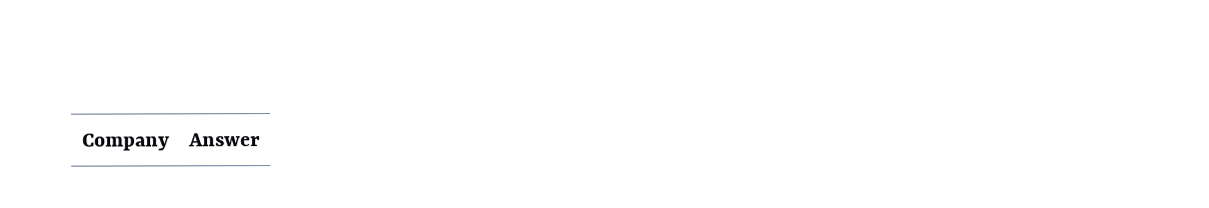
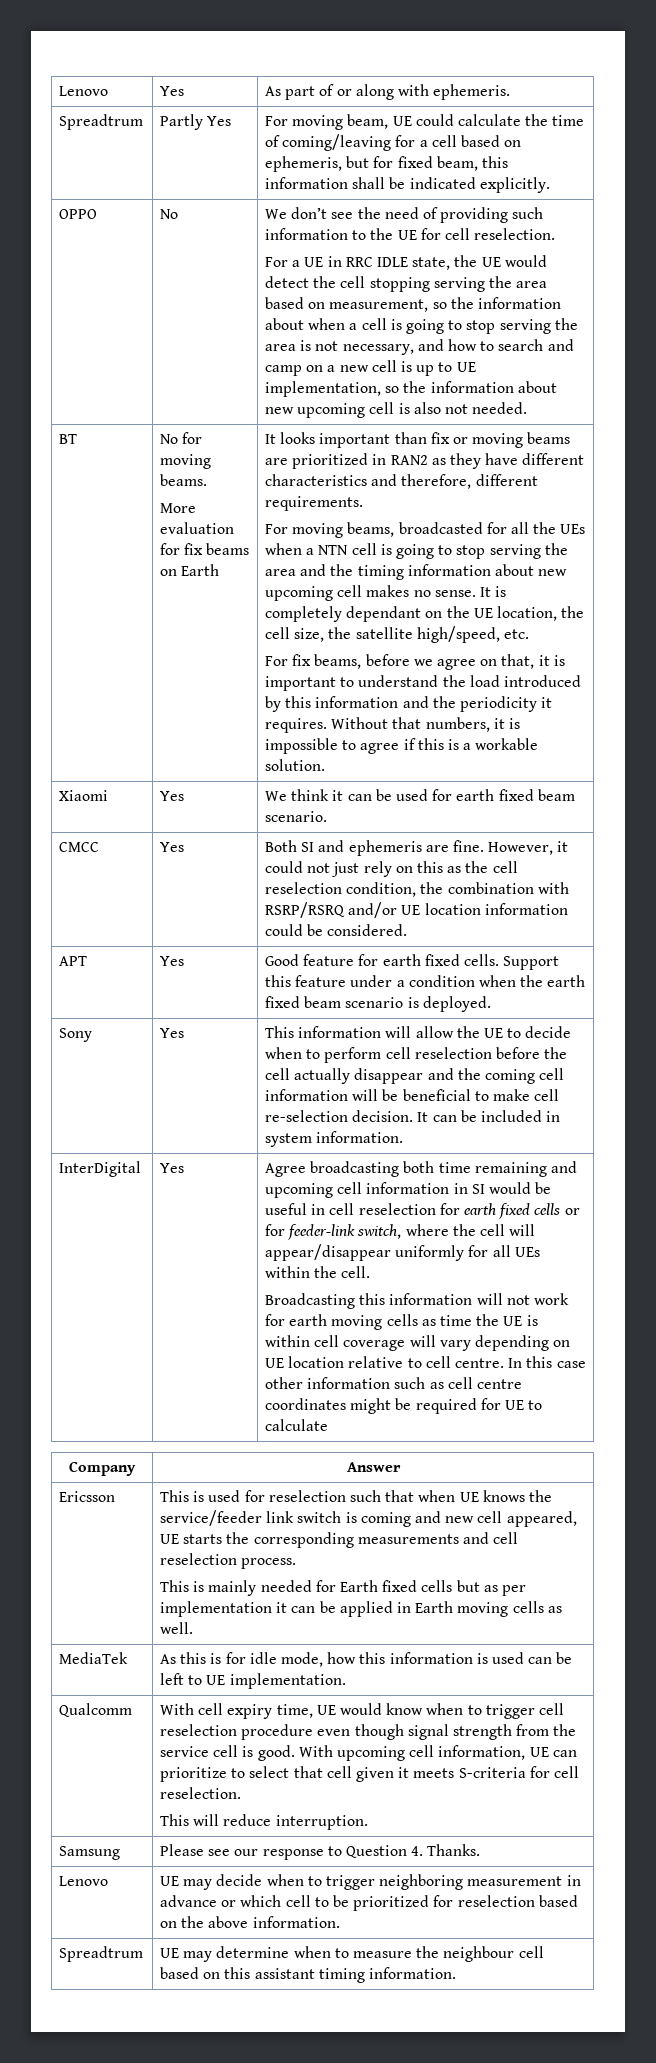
[81,133,170,151] [188,133,261,147] Company | Answer -> [59,86,109,96] [160,86,185,96] [265,84,511,100] [59,114,144,130] [160,114,232,130] [265,114,585,130] [265,134,522,151] [265,156,508,172] [265,177,550,193] [59,209,98,219] [160,209,179,219] [265,207,544,223] [265,228,556,240] [265,255,547,270] [265,276,548,292] [265,297,561,312] [265,318,578,334] [265,339,574,355] [265,360,476,376] [265,381,557,397] [265,402,528,418] [59,434,78,444] [160,432,203,444] [160,454,212,469] [160,474,208,486] [160,503,197,513] [160,522,235,534] [160,543,250,555] [160,564,220,576] [265,432,571,448] [265,453,585,469] [265,474,538,489] [265,496,364,511] [265,522,586,538] [265,543,568,559] [265,564,568,580] [265,585,507,601] [265,606,585,622] [265,626,529,643] [265,654,565,670] [265,675,581,691] [265,696,553,712] [265,717,520,733] [265,738,539,754] [265,759,326,771] [59,790,109,801] [160,791,185,801] [265,789,575,801] [265,811,328,822] [59,842,100,852] [160,842,185,852] [265,840,569,856] [265,861,518,877] [265,882,569,897] [265,902,568,918] [265,924,408,936] [59,956,88,966] [160,956,185,966] [265,954,560,970] [265,975,586,987] [265,996,491,1012] [59,1028,93,1042] [160,1028,185,1038] [265,1026,572,1038] [265,1047,568,1063] [265,1068,565,1084] [265,1089,560,1101] [265,1110,561,1122] [265,1131,404,1147] [59,1161,142,1177] [160,1163,185,1173] [265,1161,577,1177] [265,1182,552,1198] [265,1203,580,1219] [265,1224,536,1240] [265,1244,540,1261] [265,1266,371,1278] [265,1293,569,1309] [265,1314,538,1330] [265,1335,571,1351] [265,1356,586,1368] [265,1377,522,1389] [265,1398,543,1414] [265,1419,329,1431] [69,1461,136,1476] [346,1462,401,1472] [59,1491,116,1502] [160,1490,552,1502] [160,1510,577,1527] [160,1532,519,1548] [160,1553,297,1569] [160,1580,526,1596] [160,1601,562,1617] [160,1622,194,1634] [59,1652,129,1664] [160,1652,573,1667] [160,1673,346,1689] [59,1703,133,1717] [160,1703,564,1719] [160,1724,577,1740] [160,1745,577,1761] [160,1766,579,1782] [160,1787,242,1799] [160,1814,368,1830] [59,1846,121,1860] [160,1844,481,1860] [59,1876,109,1886] [160,1874,581,1890] [160,1895,578,1911] [160,1916,340,1928] [59,1946,144,1962] [160,1946,544,1962] [160,1967,456,1983] Lenovo | Yes | As part of or along with ephemeris. // Spreadtrum | Partly Yes | For moving beam, UE could calculate the time of coming/leaving for a cell based on ephemeris, but for fixed beam, this information shall be indicated explicitly. // OPPO | No | We don’t see the need of providing such information to the UE for cell reselection. // For a UE in RRC IDLE state, the UE would detect the cell stopping serving the area based on measurement, so the information about when a cell is going to stop serving the area is not necessary, and how to search and camp on a new cell is up to UE implementation, so the information about new upcoming cell is also not needed. // BT | No for moving beams. // More evaluation for fix beams on Earth | It looks important than fix or moving beams are prioritized in RAN2 as they have different characteristics and therefore, different requirements. // For moving beams, broadcasted for all the UEs when a NTN cell is going to stop serving the area and the timing information about new upcoming cell makes no sense. It is completely dependant on the UE location, the cell size, the satellite high/speed, etc. // For fix beams, before we agree on that, it is important to understand the load introduced by this information and the periodicity it requires. Without that numbers, it is impossible to agree if this is a workable solution. // Xiaomi | Yes | We think it can be used for earth fixed beam scenario. // CMCC | Yes | Both SI and ephemeris are fine. However, it could not just rely on this as the cell reselection condition, the combination with RSRP/RSRQ and/or UE location information could be considered. // APT | Yes | Good feature for earth fixed cells. Support this feature under a condition when the earth fixed beam scenario is deployed. // Sony | Yes | This information will allow the UE to decide when to perform cell reselection before the cell actually disappear and the coming cell information will be beneficial to make cell re-selection decision. It can be included in system information. // InterDigital | Yes | Agree broadcasting both time remaining and upcoming cell information in SI would be useful in cell reselection for earth fixed cells or for feeder-link switch, where the cell will appear/disappear uniformly for all UEs within the cell. // Broadcasting this information will not work for earth moving cells as time the UE is within cell coverage will vary depending on UE location relative to cell centre. In this case other information such as cell centre coordinates might be required for UE to calculate // Company | Answer // Ericsson | This is used for reselection such that when UE knows the service/feeder link switch is coming and new cell appeared, UE starts the corresponding measurements and cell reselection process. // This is mainly needed for Earth fixed cells but as per implementation it can be applied in Earth moving cells as well. // MediaTek | As this is for idle mode, how this information is used can be left to UE implementation. // Qualcomm | With cell expiry time, UE would know when to trigger cell reselection procedure even though signal strength from the service cell is good. With upcoming cell information, UE can prioritize to select that cell given it meets S-criteria for cell reselection. // This will reduce interruption. // Samsung | Please see our response to Question 4. Thanks. // Lenovo | UE may decide when to trigger neighboring measurement in advance or which cell to be prioritized for reselection based on the above information. // Spreadtrum | UE may determine when to measure the neighbour cell based on this assistant timing information.

